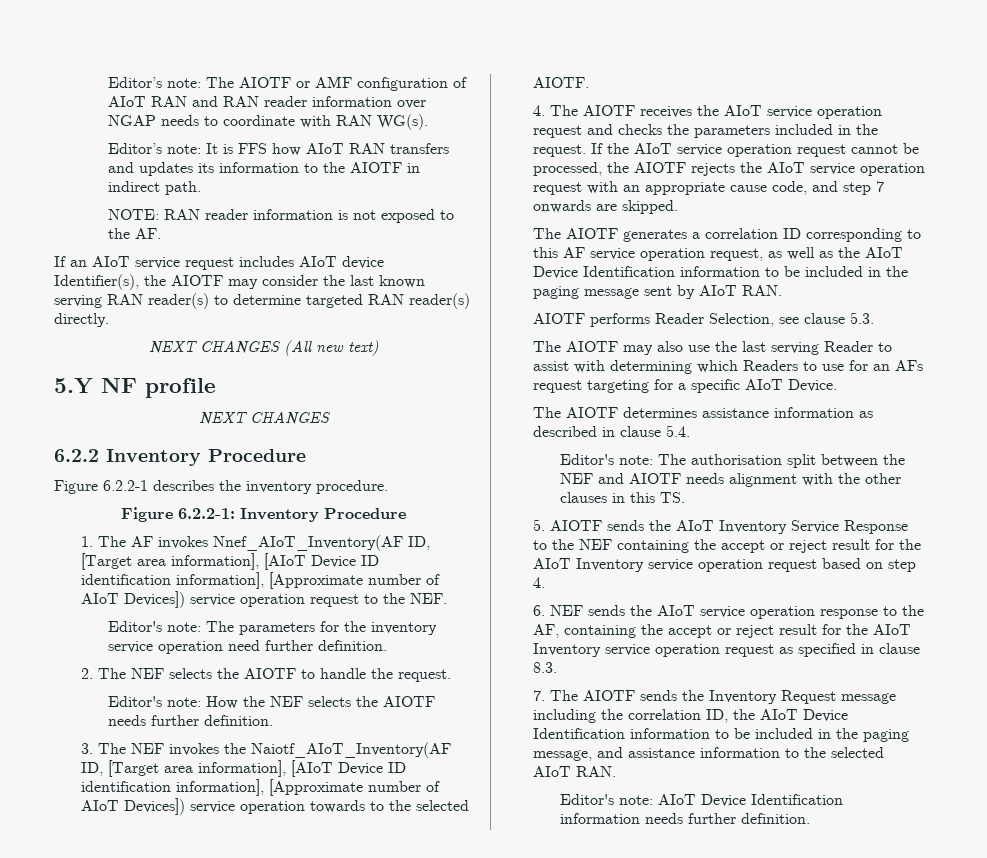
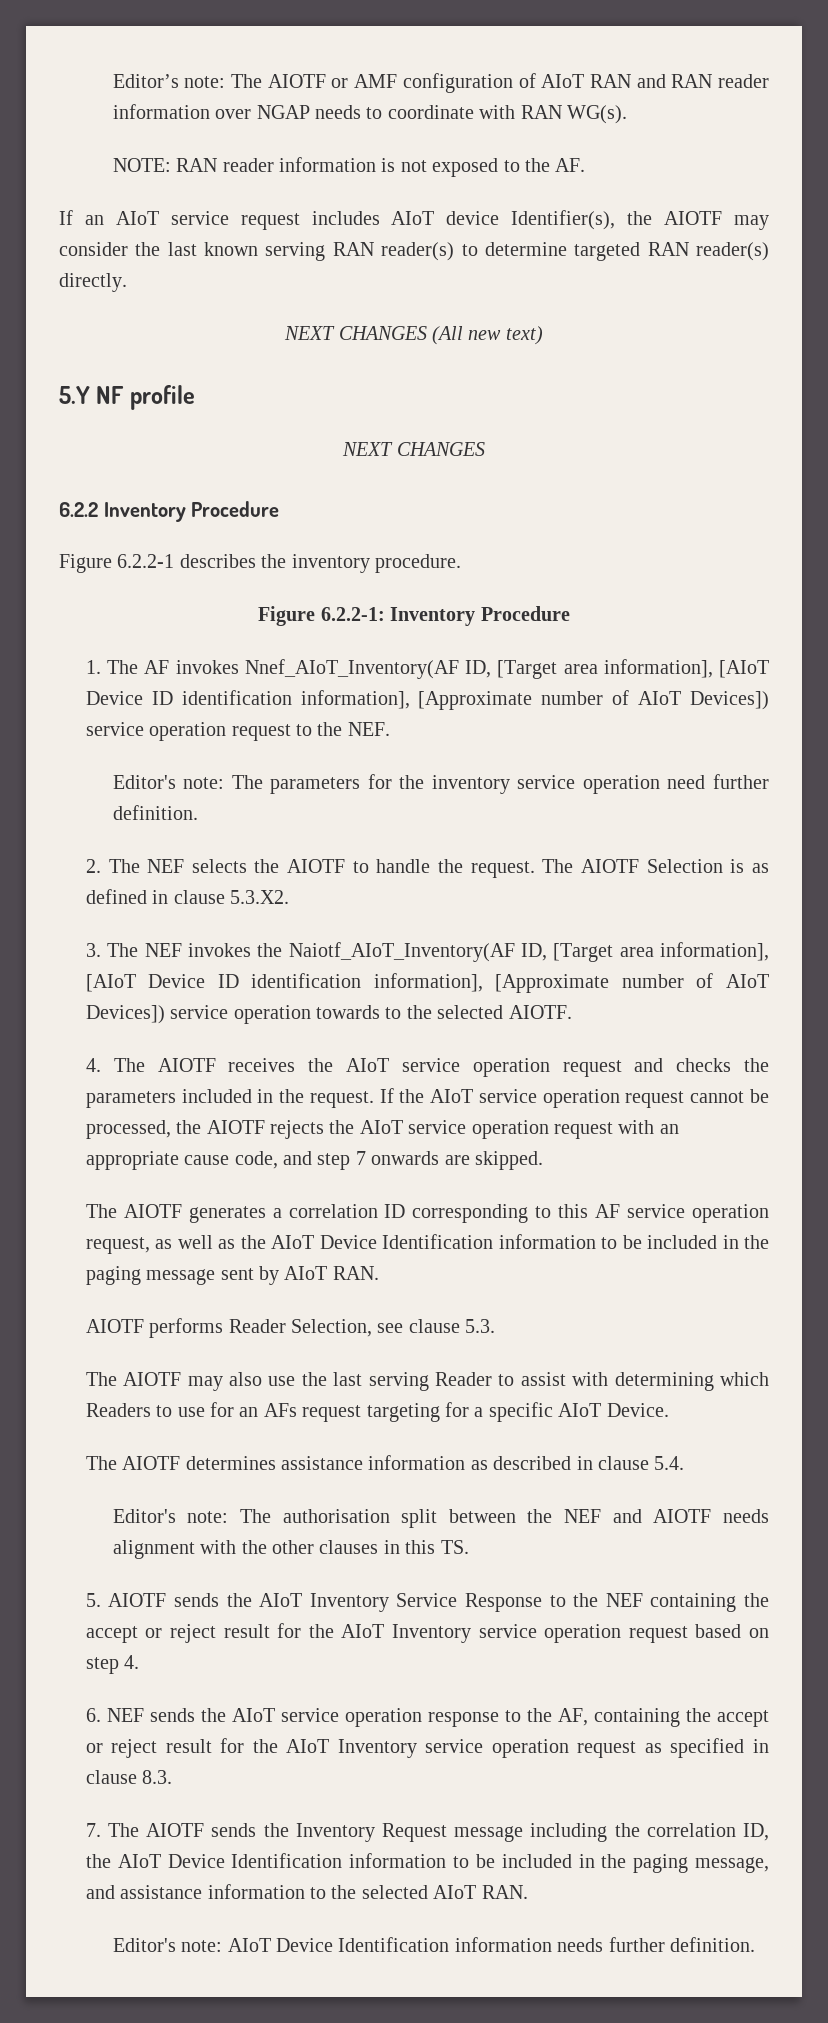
[107,143,449,156] [107,162,420,176] [107,181,201,195] // Editor’s note: It is FFS how AIoT RAN transfers and updates its information to the AIOTF in indirect path. -> (627, 114) none
[107,696,435,709] [107,715,273,726] // Editor's note: How the NEF selects the AIOTF needs further definition. -> [542,859,769,873] [85,889,290,904] The AIOTF Selection is as defined in clause 5.3.X2.

